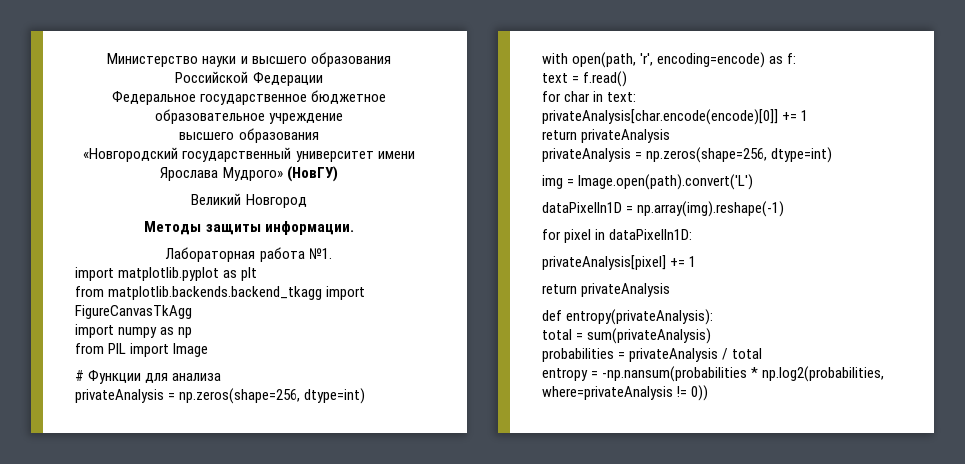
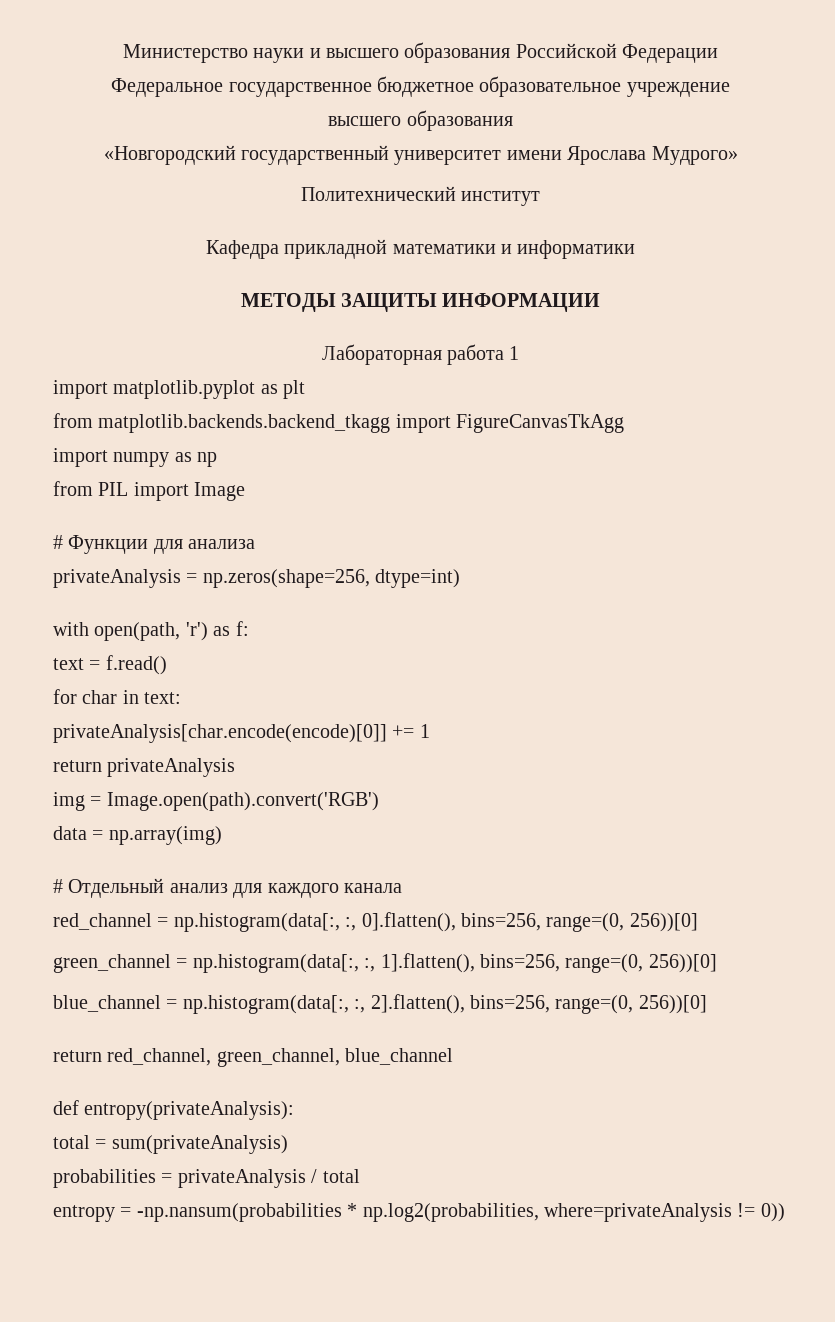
[286,166,338,182] [191,193,307,208] [144,221,354,235] (НовГУ) // Великий Новгород // Методы защиты информации. -> [300,186,541,206] [205,239,636,259] [240,293,601,312] // Политехнический институт // Кафедра прикладной математики и информатики // МЕТОДЫ ЗАЩИТЫ ИНФОРМАЦИИ
[308,248,332,259] №1. -> [509,346,520,360] 1
[640,52,766,68] 'r', encoding=encode) -> [185,622,208,641] 'r')
[542,147,833,163] [542,174,754,190] [542,201,785,217] [542,229,693,243] [542,255,697,270] [542,283,671,297] privateAnalysis = np.zeros(shape=256, dtype=int) // img = Image.open(path).convert('L') // dataPixelIn1D = np.array(img).reshape(-1) // for pixel in dataPixelIn1D: // privateAnalysis[pixel] += 1 // return privateAnalysis -> [53,792,379,811] [53,826,222,845] [53,878,402,898] [53,912,698,932] [53,953,717,973] [53,994,707,1014] [53,1048,454,1067] img = Image.open(path).convert('RGB') // data = np.array(img) // # Отдельный анализ для каждого канала // red_channel = np.histogram(data[:, :, 0].flatten(), bins=256, range=(0, 256))[0] // green_channel = np.histogram(data[:, :, 1].flatten(), bins=256, range=(0, 256))[0] // blue_channel = np.histogram(data[:, :, 2].flatten(), bins=256, range=(0, 256))[0] // return red_channel, green_channel, blue_channel

